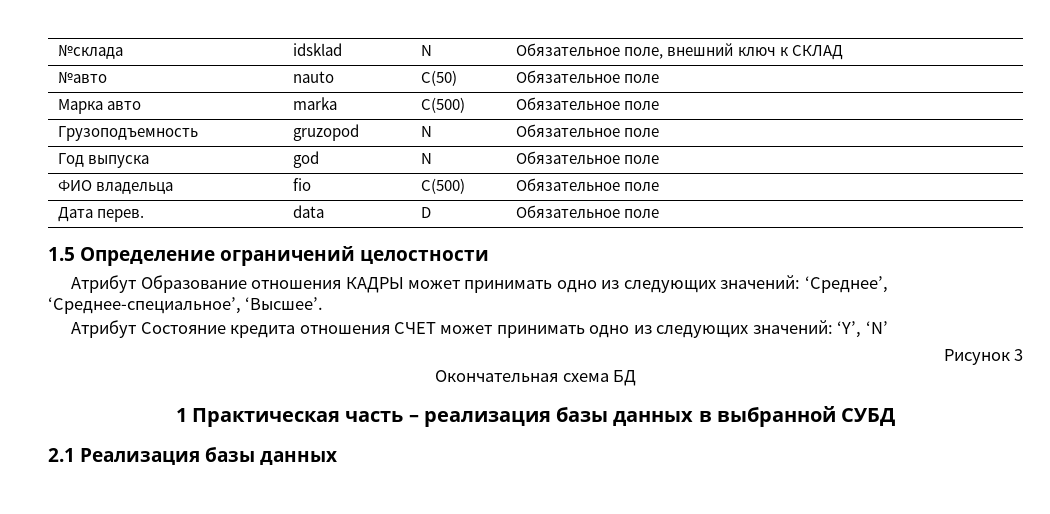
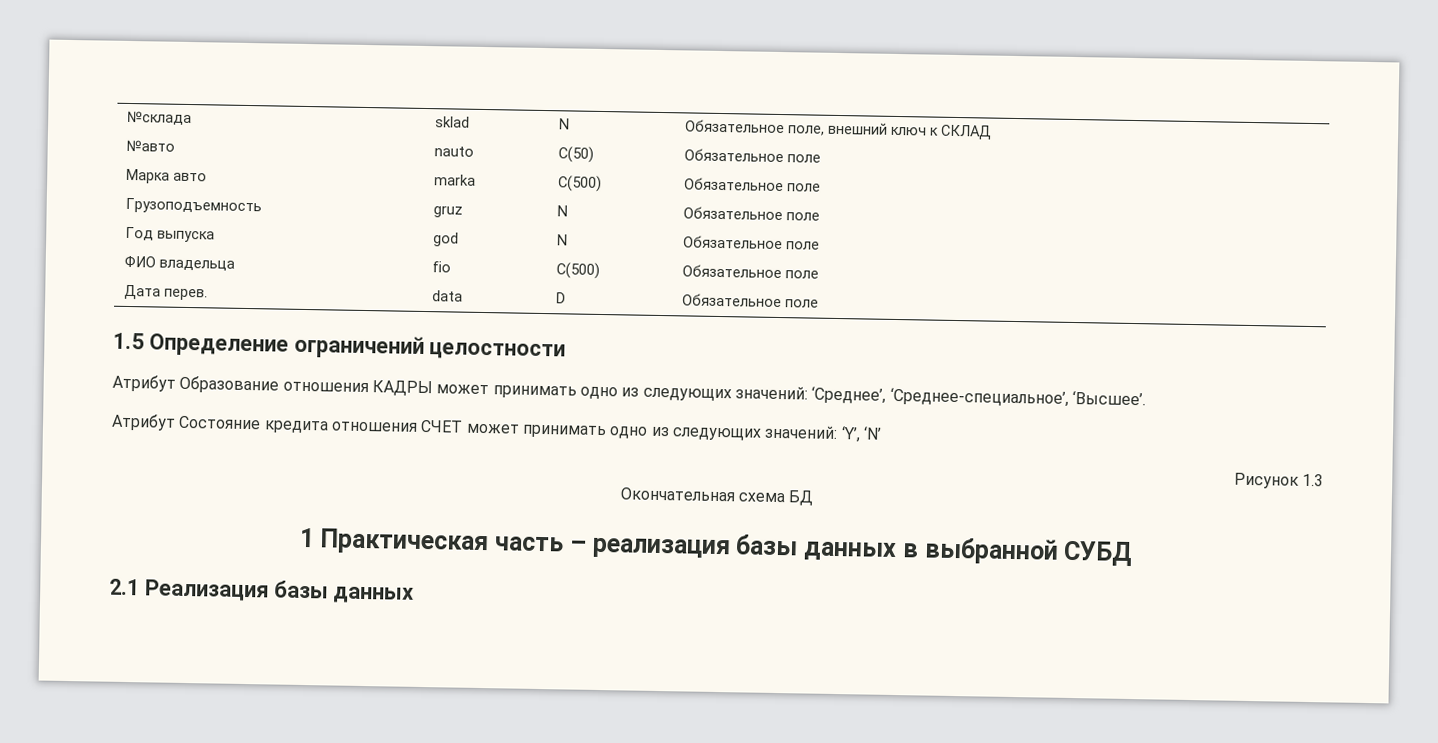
[293,43,343,56] idsklad -> [435,116,471,128] sklad
[293,124,360,141] gruzopod -> [433,205,464,218] gruz
[1014,349,1023,361] 3 -> [1302,473,1324,487] 1.3

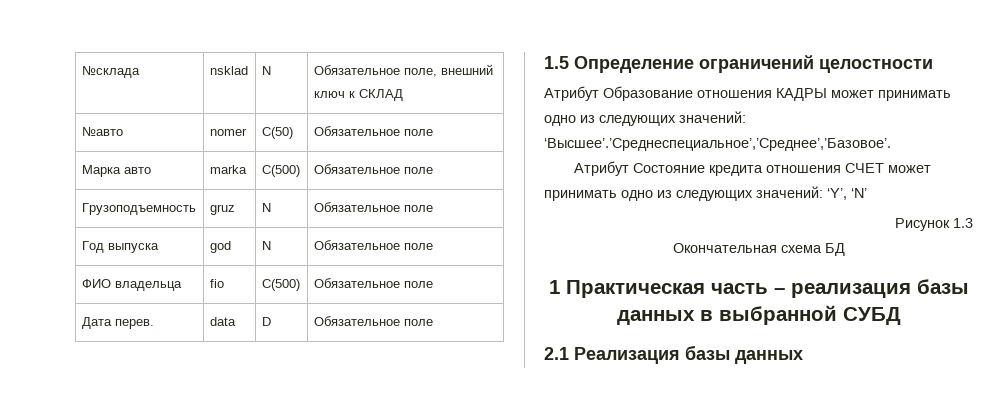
[435,116,471,128] sklad -> [209,66,248,75] nsklad
[434,146,475,157] nauto -> [209,128,247,136] nomer
[811,386,1146,407] ‘Среднее’, ‘Среднее-специальное’, ‘Высшее’. -> [544,138,891,151] ‘Высшее’.’Среднеспециальное’,’Среднее’,’Базовое’.

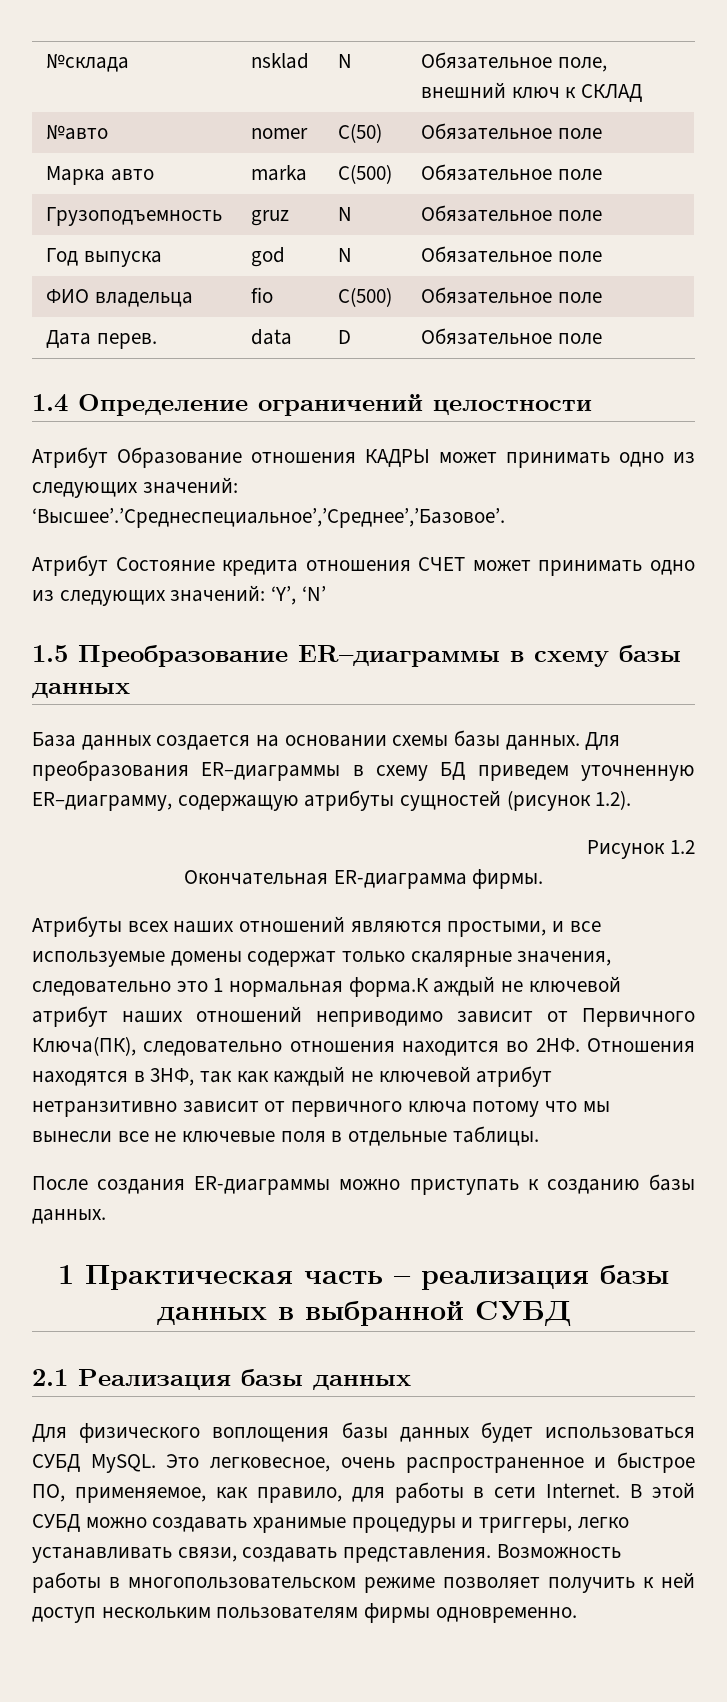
[544,56,569,69] 1.5 -> [32,394,68,412] 1.4
(867, 193) none -> [32,645,681,667] [32,683,130,698] [32,730,621,750] [32,760,695,781] [32,790,632,811] // 1.5 Преобразование ER–диаграммы в схему базы данных // База данных создается на основании схемы базы данных. Для преобразования ER–диаграммы в схему БД приведем уточненную ER–диаграмму, содержащую атрибуты сущностей (рисунок 1.2).
[953,218,973,228] 1.3 -> [670,840,695,854] 1.2
[780,243,845,256] схема БД -> [333,869,544,889] [32,916,601,937] [32,951,612,967] [32,976,621,997] [32,1006,695,1027] [32,1036,695,1056] [32,1066,553,1087] [32,1101,610,1117] [32,1126,539,1146] [32,1174,696,1195] [32,1209,106,1224] ER-диаграмма фирмы. // Атрибуты всех наших отношений являются простыми, и все используемые домены содержат только скалярные значения, следовательно это 1 нормальная форма.К аждый не ключевой атрибут наших отношений неприводимо зависит от Первичного Ключа(ПК), следовательно отношения находится во 2НФ. Отношения находятся в 3НФ, так как каждый не ключевой атрибут нетранзитивно зависит от первичного ключа потому что мы вынесли все не ключевые поля в отдельные таблицы. // После создания ER-диаграммы можно приступать к созданию базы данных.
(803, 357) none -> [32,1422,696,1443] [32,1452,695,1473] [32,1482,695,1503] [32,1514,629,1533] [32,1544,621,1563] [32,1572,695,1593] [32,1603,577,1623] // Для физического воплощения базы данных будет использоваться СУБД MySQL. Это легковесное, очень распространенное и быстрое ПО, применяемое, как правило, для работы в сети Internet. В этой СУБД можно создавать хранимые процедуры и триггеры, легко устанавливать связи, создавать представления. Возможность работы в многопользовательском режиме позволяет получить к ней доступ нескольким пользователям фирмы одновременно.

